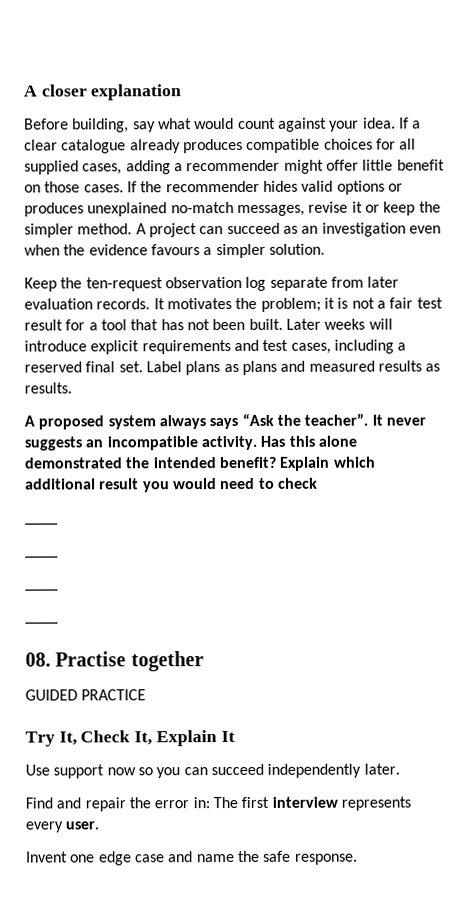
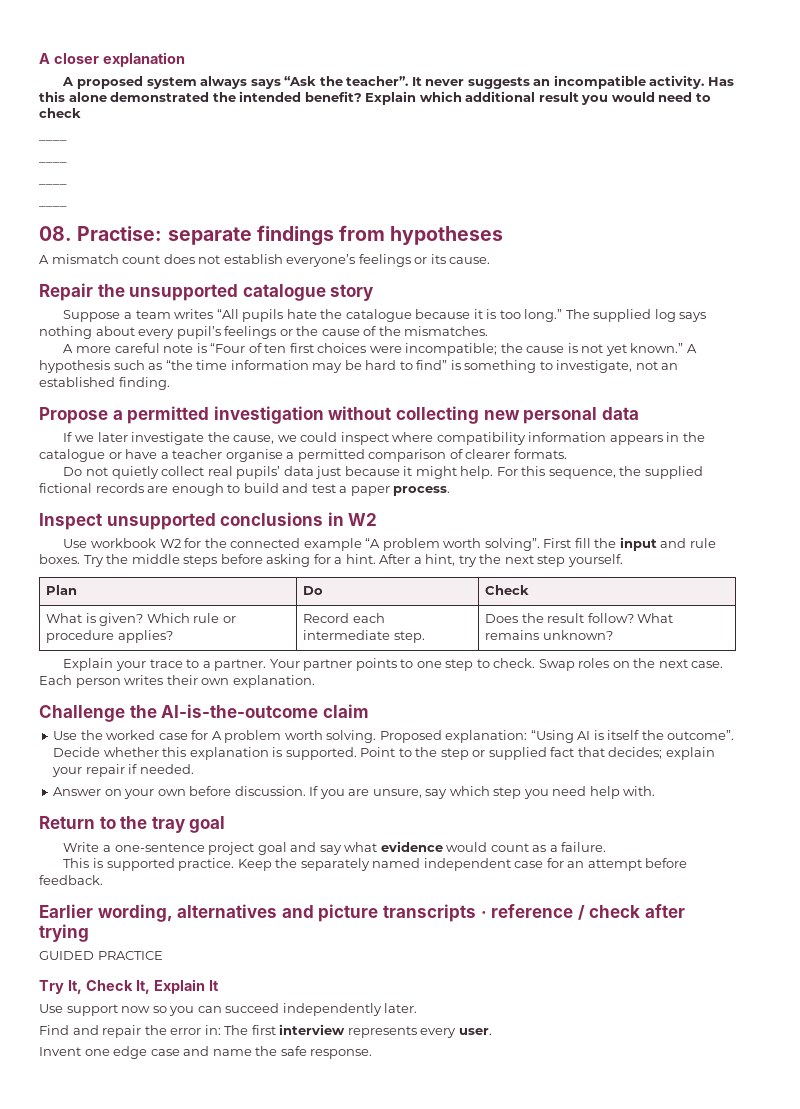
[24,117,422,133] [24,138,417,154] [24,159,445,175] [24,180,403,195] [24,201,441,217] [24,222,441,238] [24,243,325,259] [24,276,400,292] [24,297,443,312] [24,318,393,331] [24,339,407,355] [24,360,441,376] [24,382,72,394] // Before building, say what would count against your idea. If a clear catalogue already produces compatible choices for all supplied cases, adding a recommender might offer little benefit on those cases. If the recommender hides valid options or produces unexplained no-match messages, revise it or keep the simpler method. A project can succeed as an investigation even when the evidence favours a simpler solution. // Keep the ten-request observation log separate from later evaluation records. It motivates the problem; it is not a fair test result for a tool that has not been built. Later weeks will introduce explicit requirements and test cases, including a reserved final set. Label plans as plans and measured results as results. -> (185, 59) none
[55,651,204,672] Practise together -> [77,225,504,246] [39,254,491,267] [39,283,374,301] [63,309,707,322] [39,326,489,339] [63,343,697,356] [39,360,679,373] [39,377,170,390] [39,406,639,424] [63,432,705,445] [39,449,567,462] [63,466,703,479] [39,483,451,496] [39,512,378,530] [63,537,716,551] [39,554,623,567] [46,585,78,595] [303,586,324,595] [485,585,530,595] [46,613,236,626] [46,630,173,643] [303,613,385,623] [303,630,425,643] [485,613,674,623] [485,630,613,640] [63,658,724,671] [39,675,315,688] [39,704,369,722] [53,730,735,743] [53,747,715,760] [52,764,194,777] [53,786,656,799] [39,816,226,833] [63,841,607,855] [63,858,688,871] [39,875,103,885] [39,904,685,922] [39,924,89,942] Practise: separate findings from hypotheses // A mismatch count does not establish everyone’s feelings or its cause. // Repair the unsupported catalogue story // Suppose a team writes “All pupils hate the catalogue because it is too long.” The supplied log says nothing about every pupil’s feelings or the cause of the mismatches. // A more careful note is “Four of ten first choices were incompatible; the cause is not yet known.” A hypothesis such as “the time information may be hard to find” is something to investigate, not an established finding. // Propose a permitted investigation without collecting new personal data // If we later investigate the cause, we could inspect where compatibility information appears in the catalogue or have a teacher organise a permitted comparison of clearer formats. // Do not quietly collect real pupils’ data just because it might help. For this sequence, the supplied fictional records are enough to build and test a paper process. // Inspect unsupported conclusions in W2 // Use workbook W2 for the connected example “A problem worth solving”. First fill the input and rule boxes. Try the middle steps before asking for a hint. After a hint, try the next step yourself. // Plan | Do | Check // What is given? Which rule or procedure applies? | Record each intermediate step. | Does the result follow? What remains unknown? // Explain your trace to a partner. Your partner points to one step to check. Swap roles on the next case. Each person writes their own explanation. // Challenge the AI-is-the-outcome claim // Use the worked case for A problem worth solving. Proposed explanation: “Using AI is itself the outcome”. Decide whether this explanation is supported. Point to the step or supplied fact that decides; explain your repair if needed. // Answer on your own before discussion. If you are unsure, say which step you need help with. // Return to the tray goal // Write a one-sentence project goal and say what evidence would count as a failure. // This is supported practice. Keep the separately named independent case for an attempt before feedback. // Earlier wording, alternatives and picture transcripts · reference / check after trying

